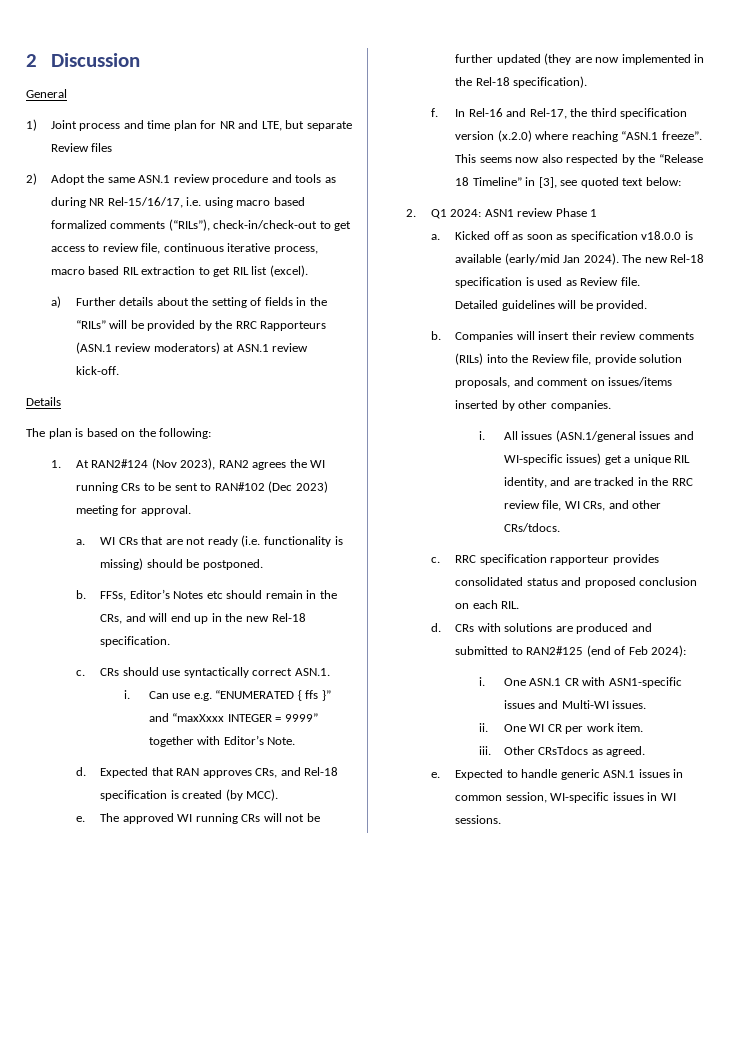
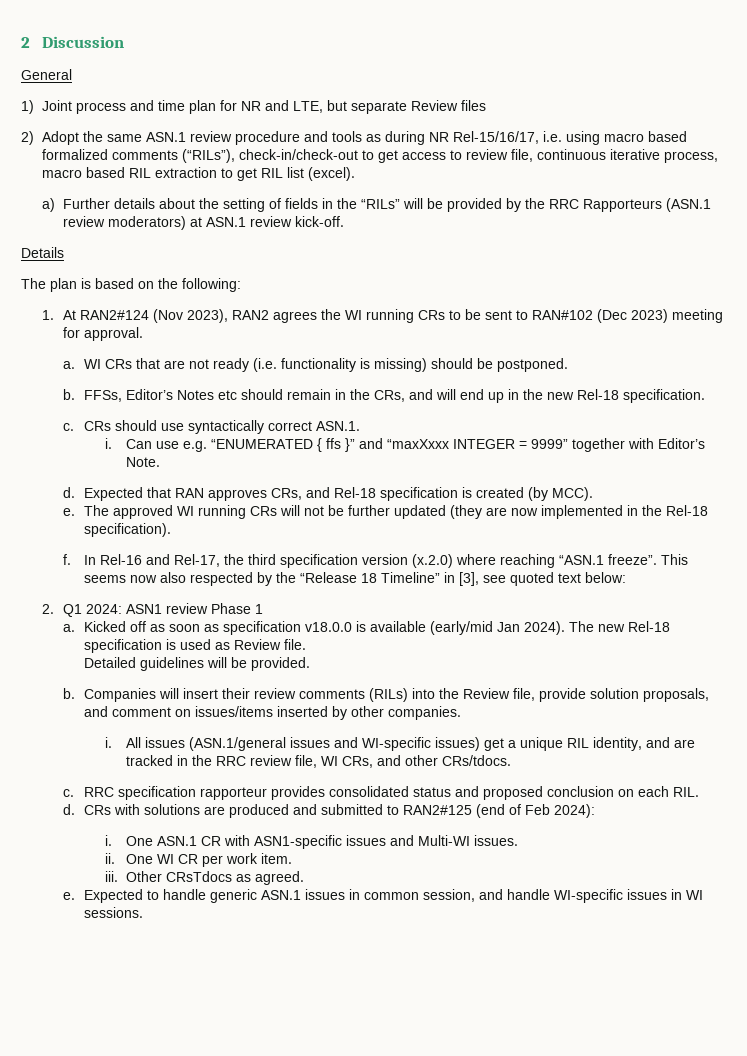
(547, 797) none -> [478,889,550,900] and handle

